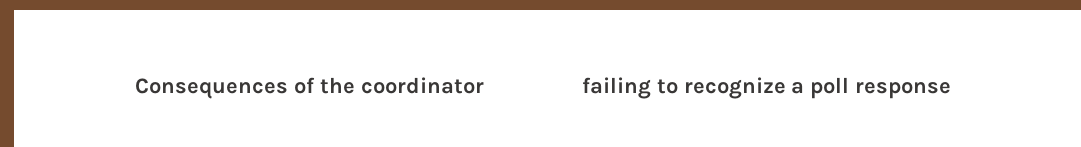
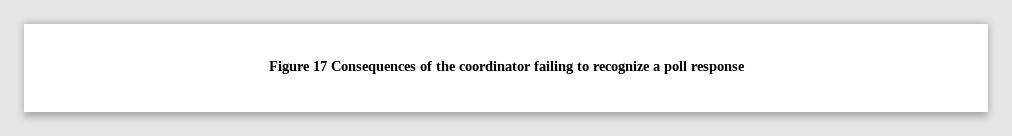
(135, 88) none -> [268,61,327,74] Figure 17

